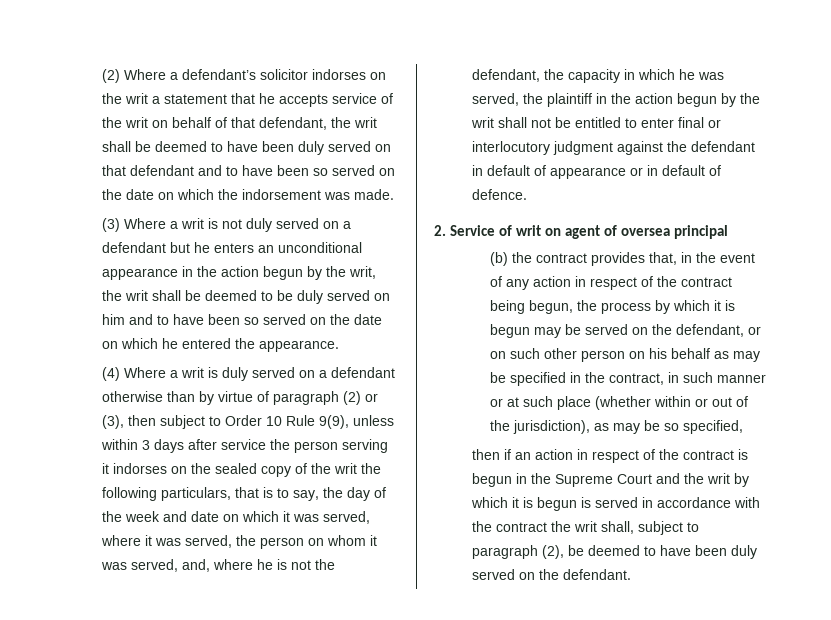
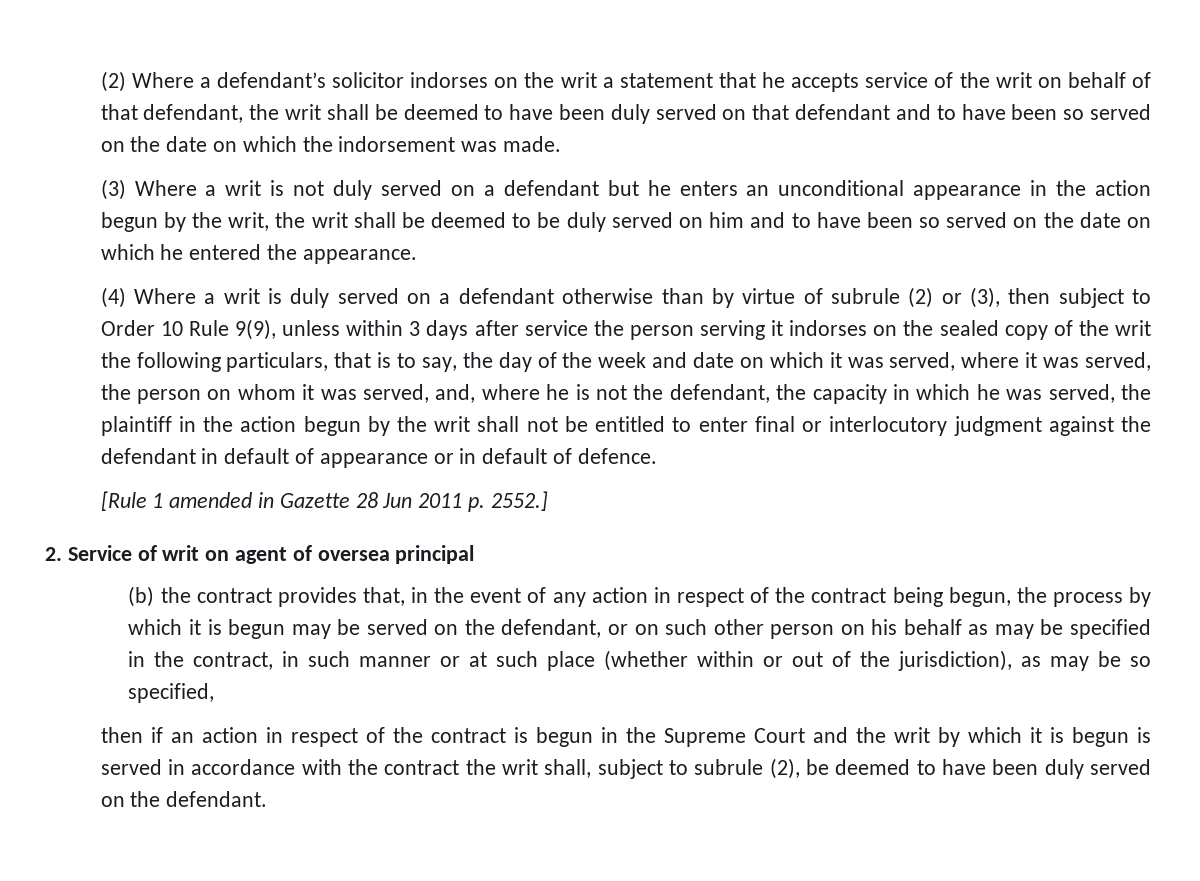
[272,391,339,405] paragraph -> [830,288,900,304] subrule
(527, 194) none -> [100,491,548,512] // [Rule 1 amended in Gazette 28 Jun 2011 p. 2552.]
[471,545,538,559] paragraph -> [694,759,764,775] subrule

